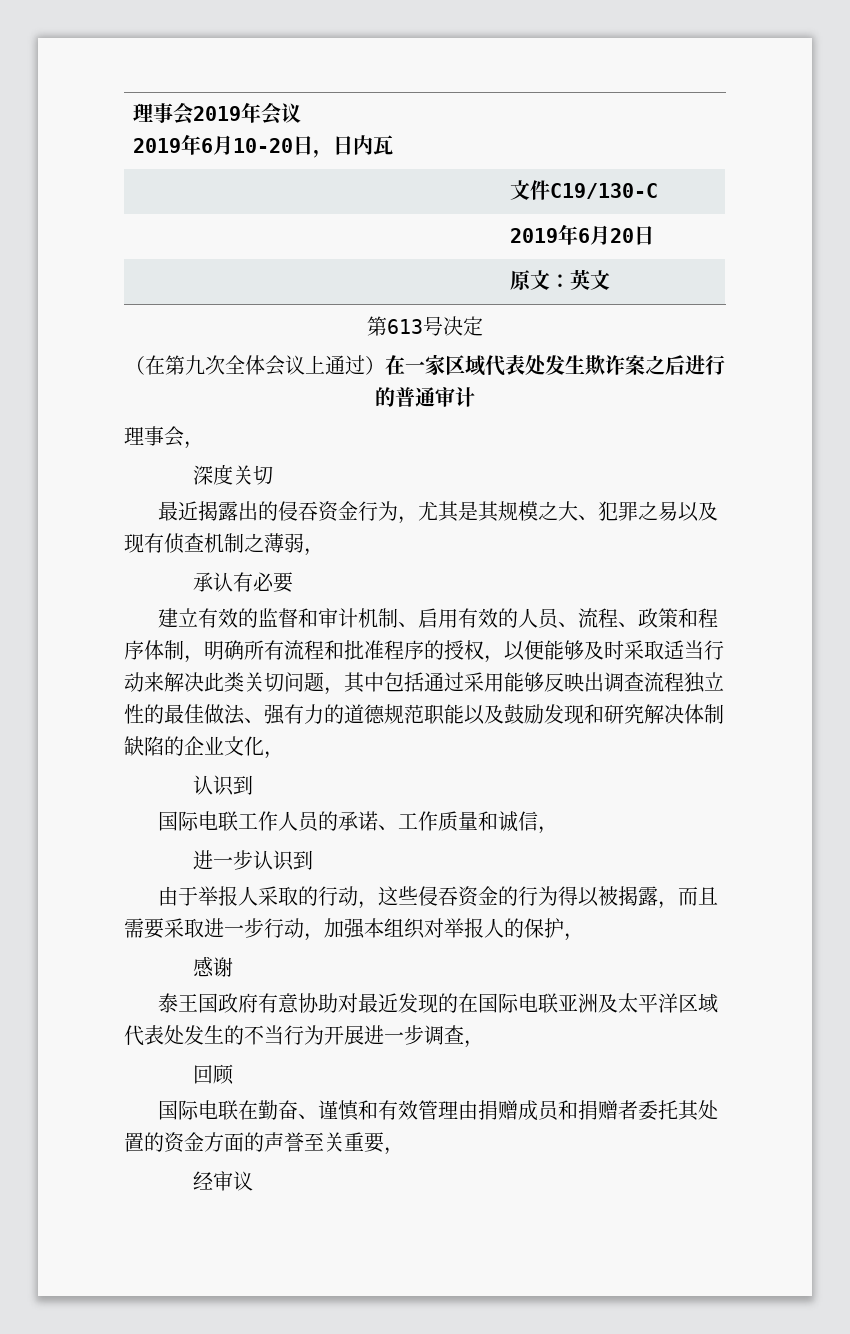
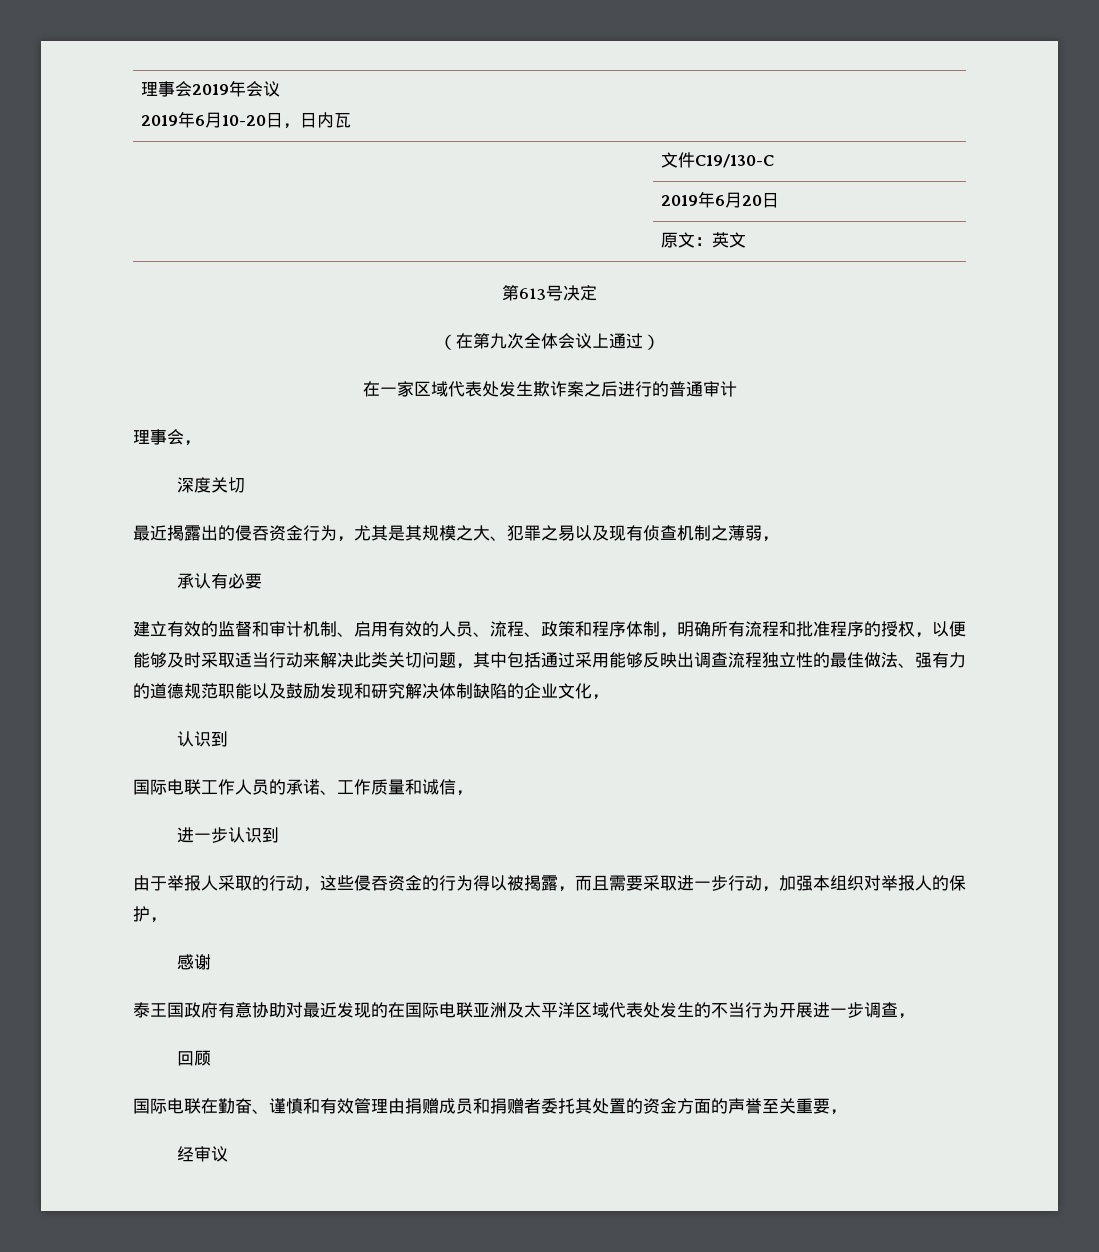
(385, 365) none -> (660, 342) //

